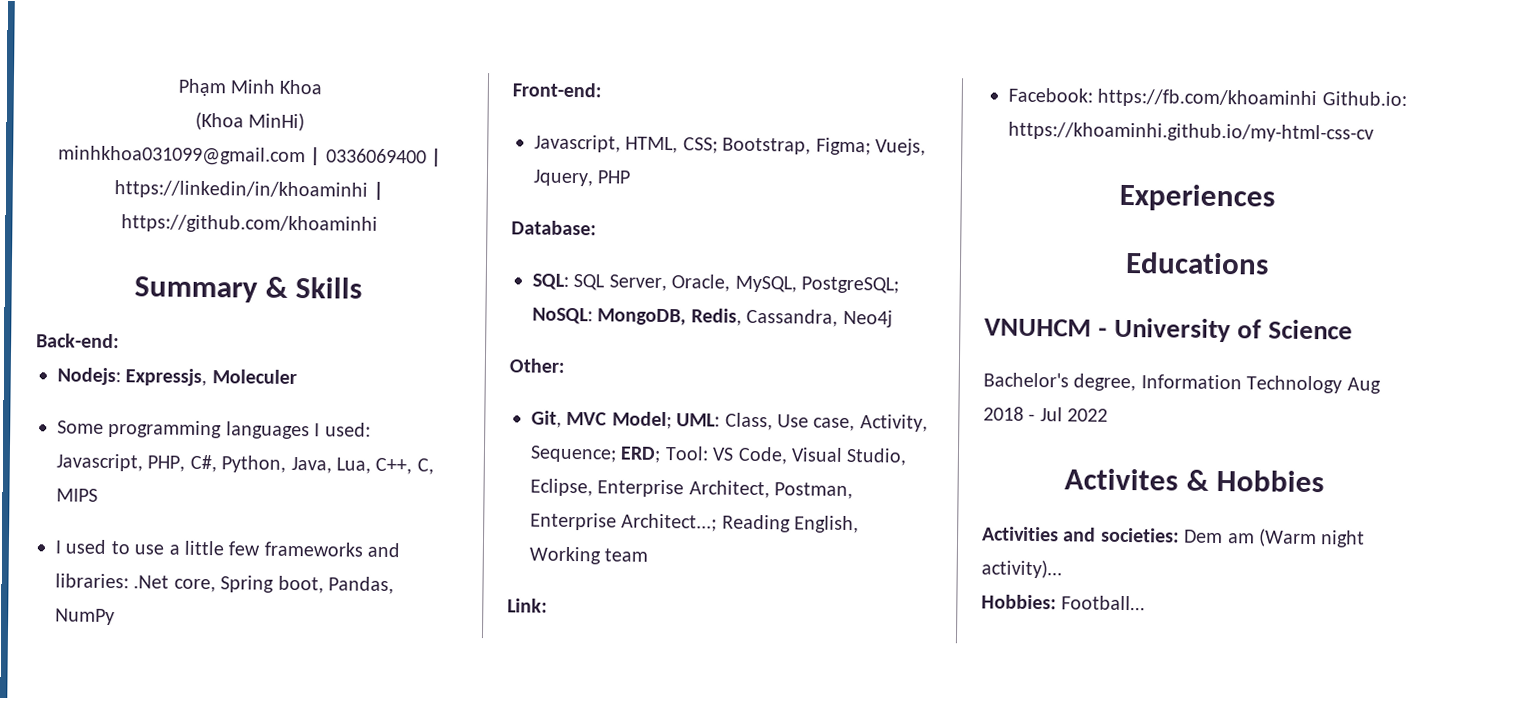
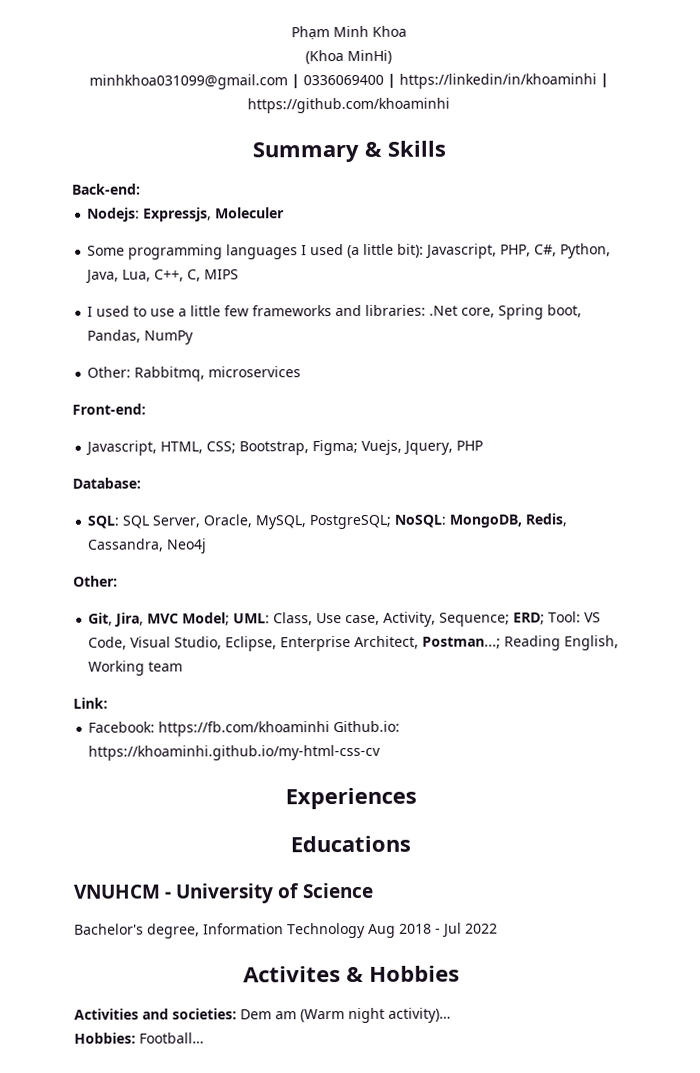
[324,422,371,437] used: -> [310,243,425,259] used (a little bit):
(115, 617) none -> [87,366,302,382] // Other: Rabbitmq, microservices
(562, 419) none -> [114,612,145,627] Jira,
[774,482,854,500] [530,512,718,532] Postman, Enterprise Architect...; -> [422,636,502,649] Postman...;

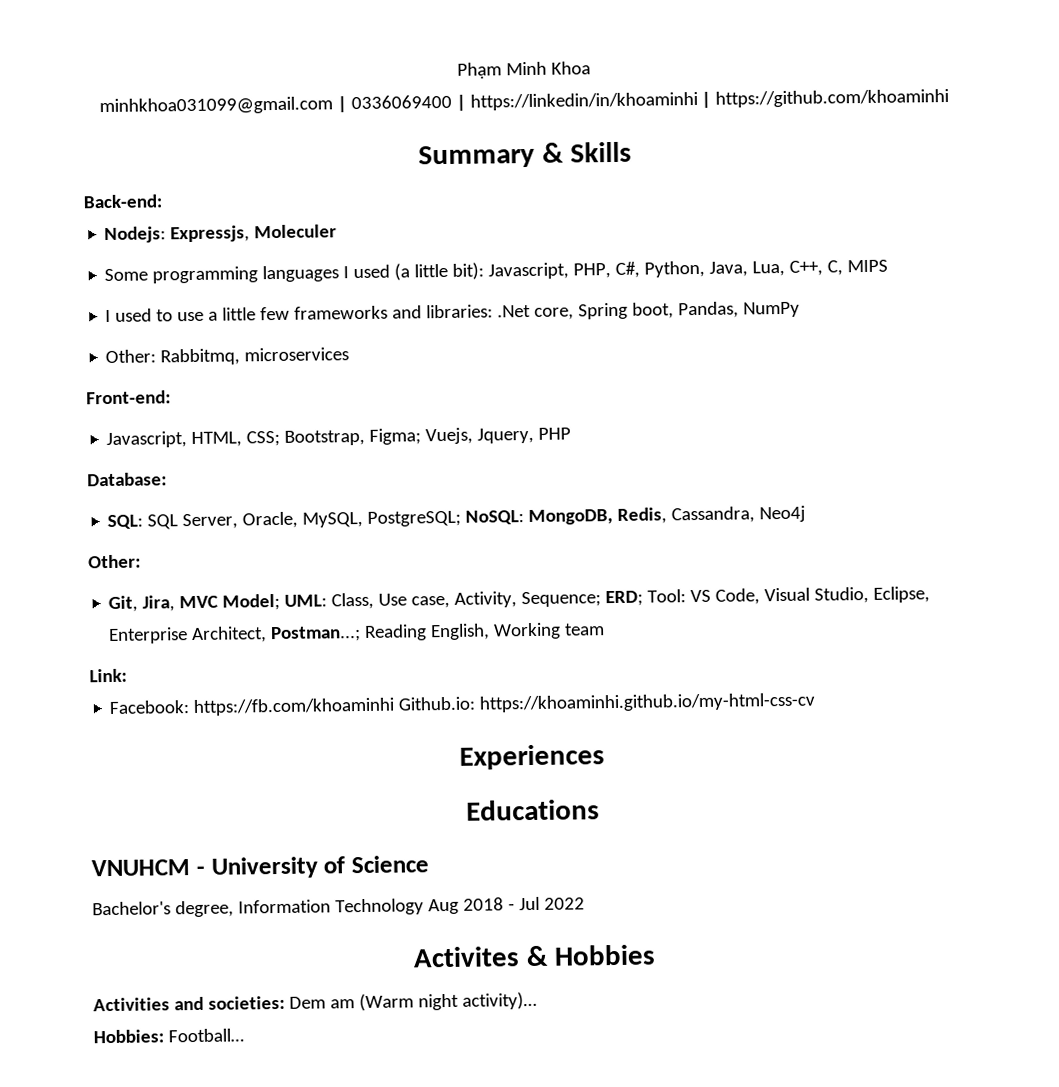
[305,49,392,65] // (Khoa MinHi) -> (591, 68) none

